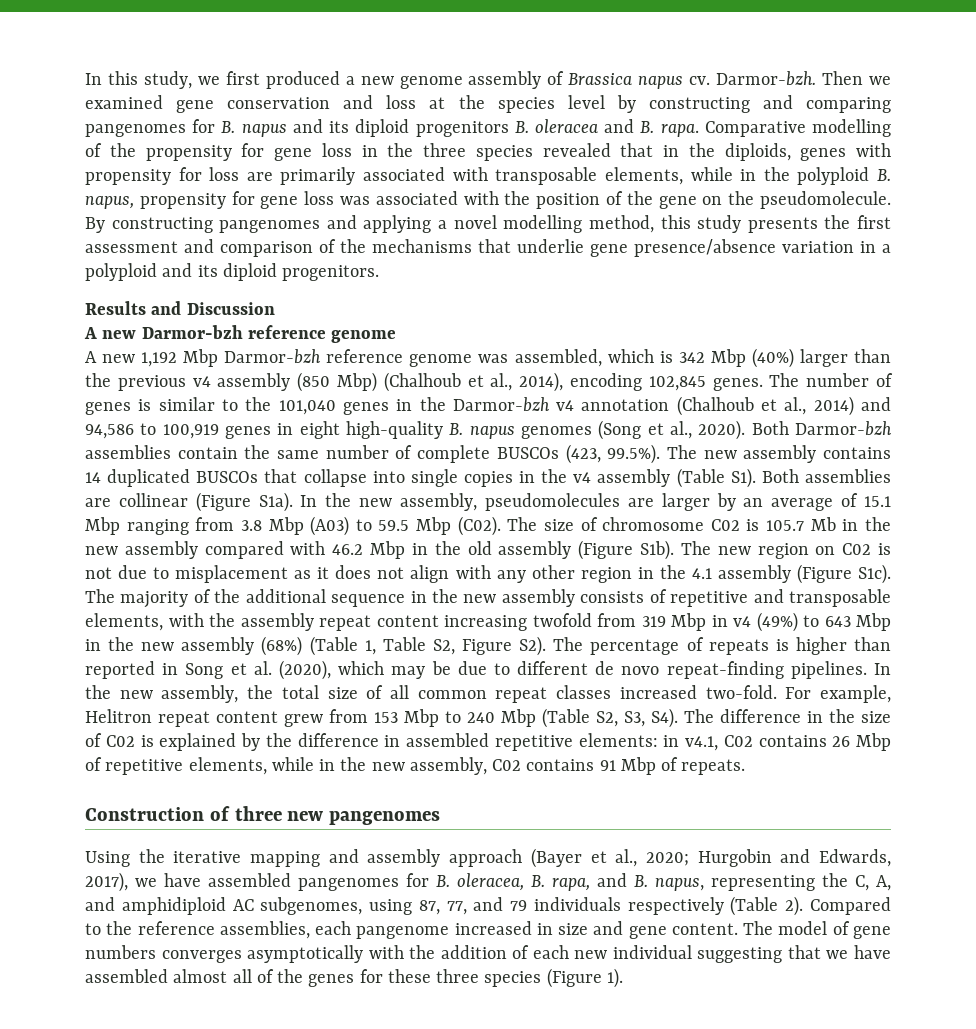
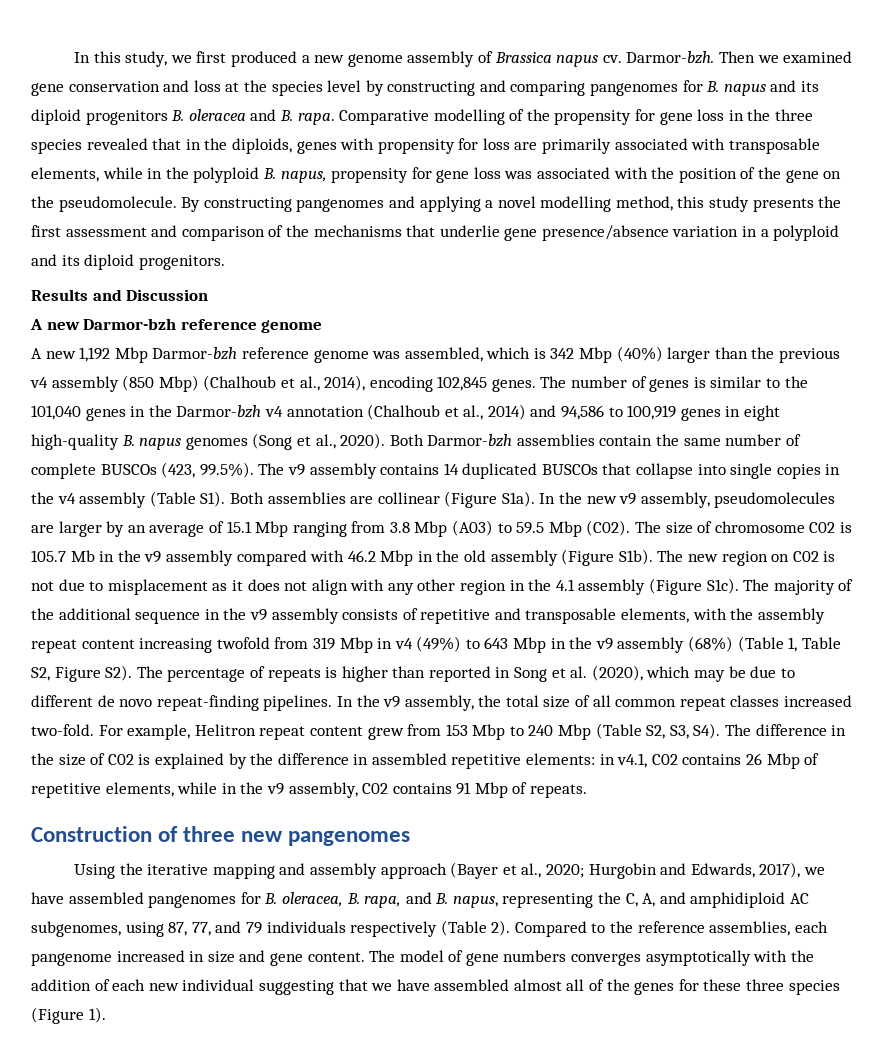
[703,450,737,459] new -> [287,464,305,476] v9
(393, 502) none -> [619,493,637,505] v9
[85,546,118,555] new -> [144,551,162,563] v9
[463,594,497,603] new -> [249,609,267,621] v9
[141,642,175,651] new -> [595,638,613,650] v9
[119,690,153,699] new -> [383,696,401,708] v9
[371,762,405,771] new -> [266,783,284,795] v9

